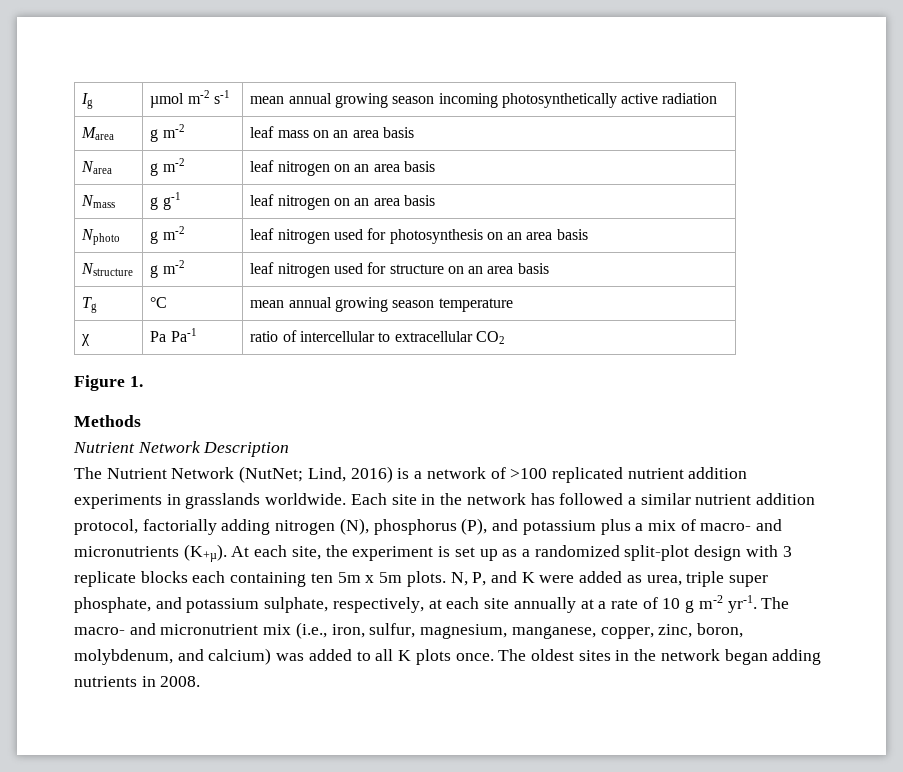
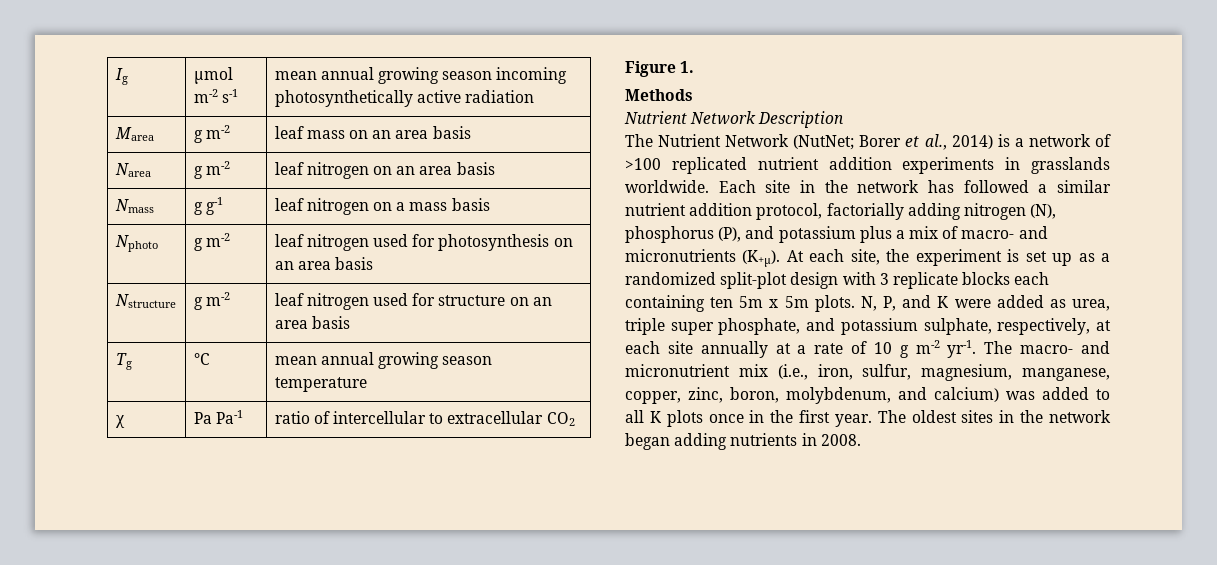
[354,198,400,206] an area -> [396,202,448,211] a mass
[307,466,393,483] Lind, 2016) -> [859,134,993,150] Borer et al., 2014)
[455,653,494,661] once. -> [708,410,872,427] once in the first year.

